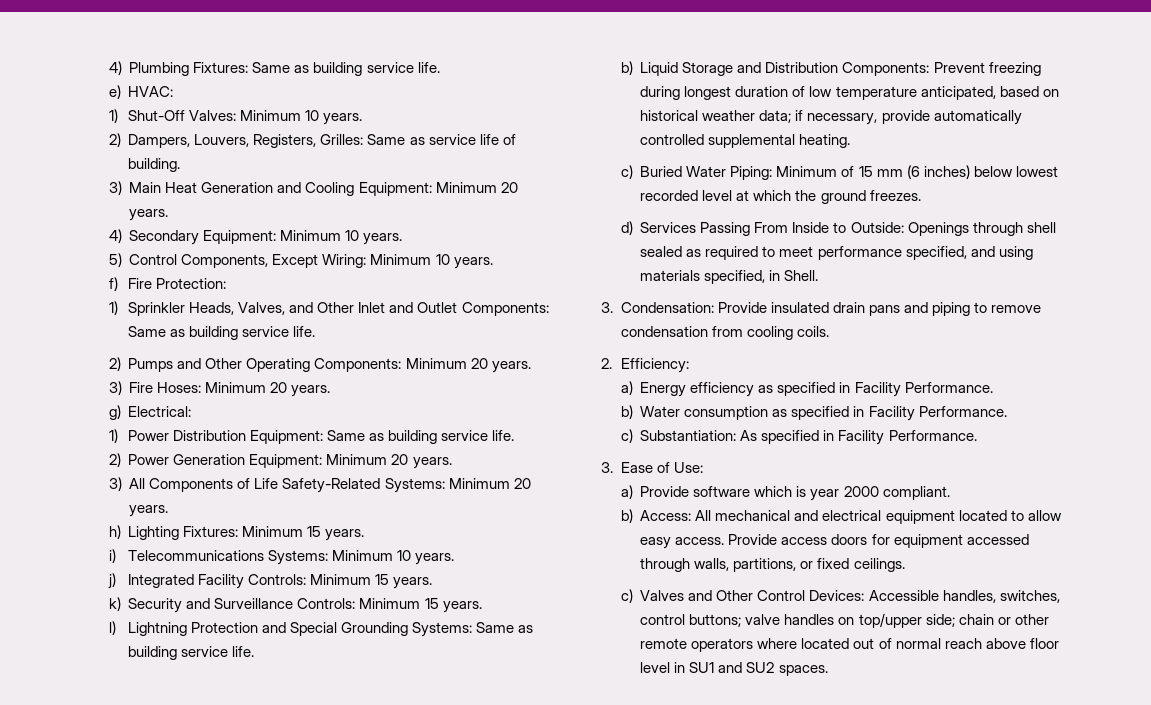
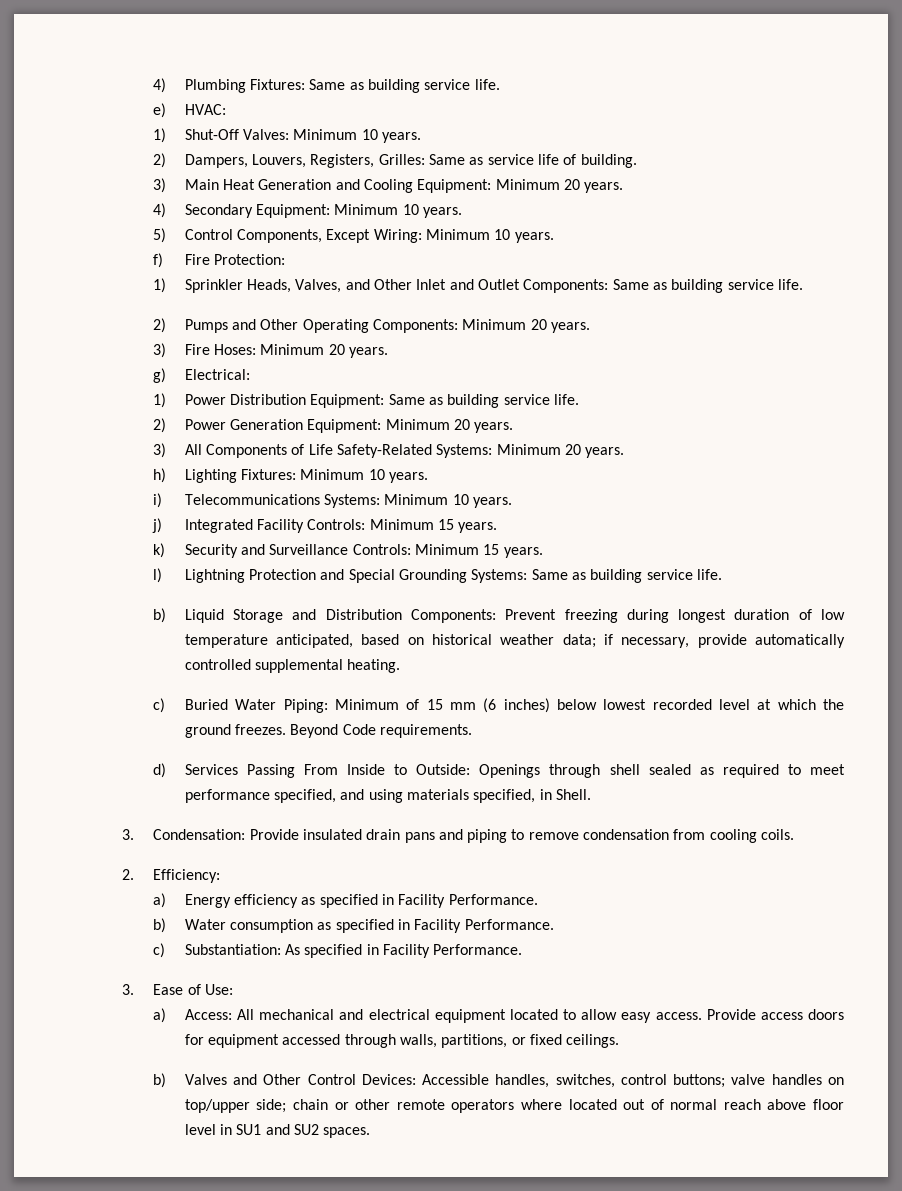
[307,526,322,537] 15 -> [368,469,385,480] 10
(921, 195) none -> [290,724,473,738] Beyond Code requirements.
[640,486,950,501] [620,509,633,523] Provide software which is year 2000 compliant. // b) -> (167, 1015) none
[620,589,633,603] c) -> [153,1073,167,1088] b)

